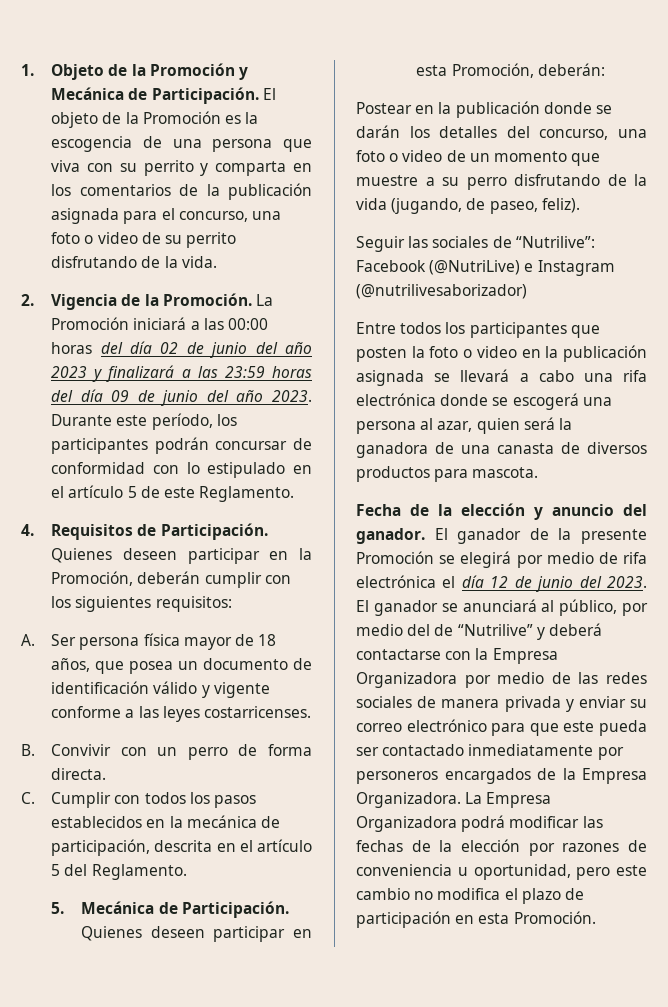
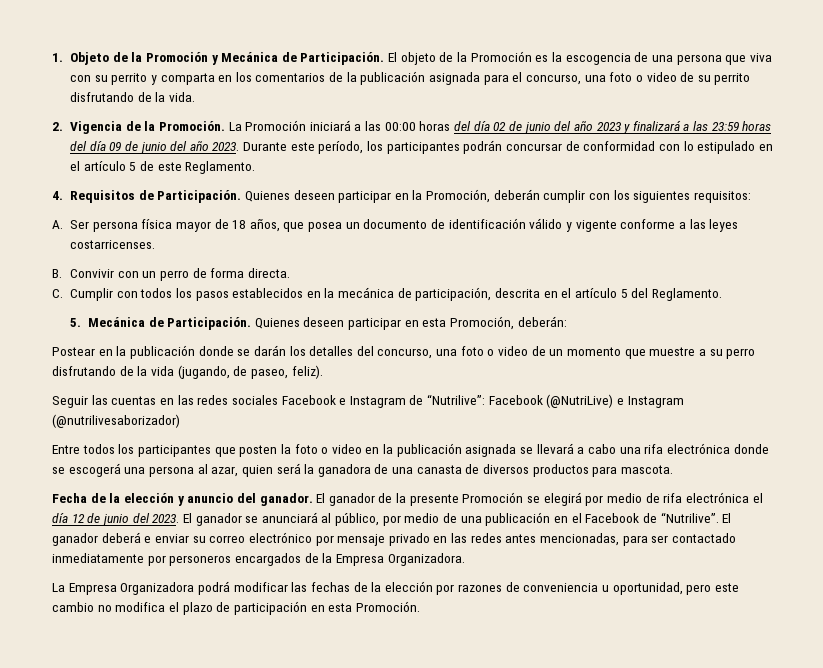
[432,236,489,248] sociales -> [111,395,406,408] cuentas en las redes sociales Facebook e Instagram
[407,623,602,640] [356,648,558,664] [356,672,647,688] [356,696,647,712] [356,719,647,736] del de “Nutrilive” y deberá contactarse con la Empresa Organizadora por medio de las redes sociales de manera privada y enviar su correo electrónico para que este pueda -> [443,512,732,526] [52,532,648,546] de una publicación en el Facebook de “Nutrilive”. El ganador deberá e enviar su correo electrónico por mensaje privado en las redes antes mencionadas, para
(461, 800) none -> (465, 559) //

